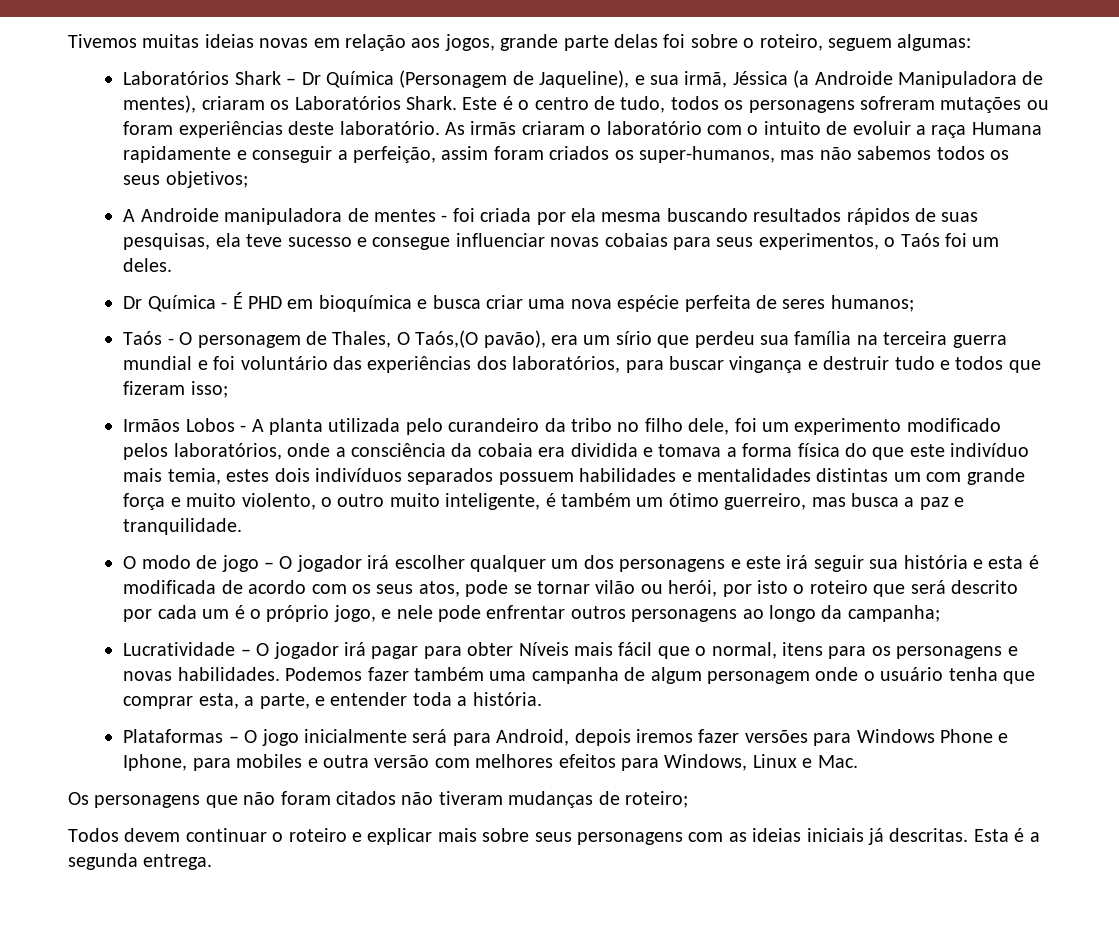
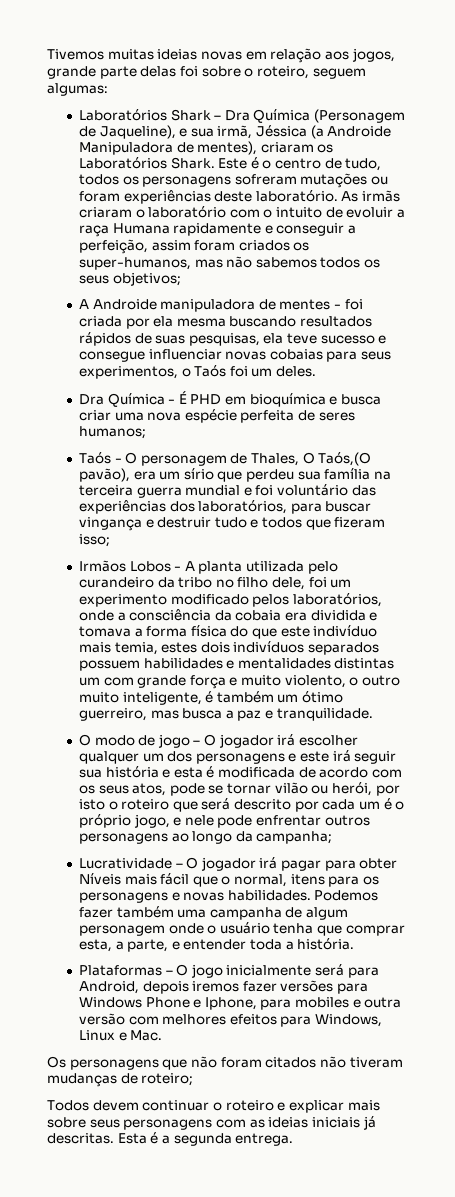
[301,72,321,85] Dr -> [224,110,250,121] Dra
[123,296,143,309] Dr -> [78,394,104,405] Dra

